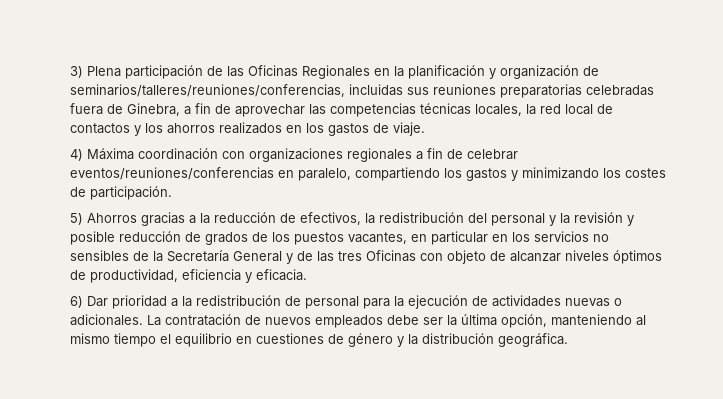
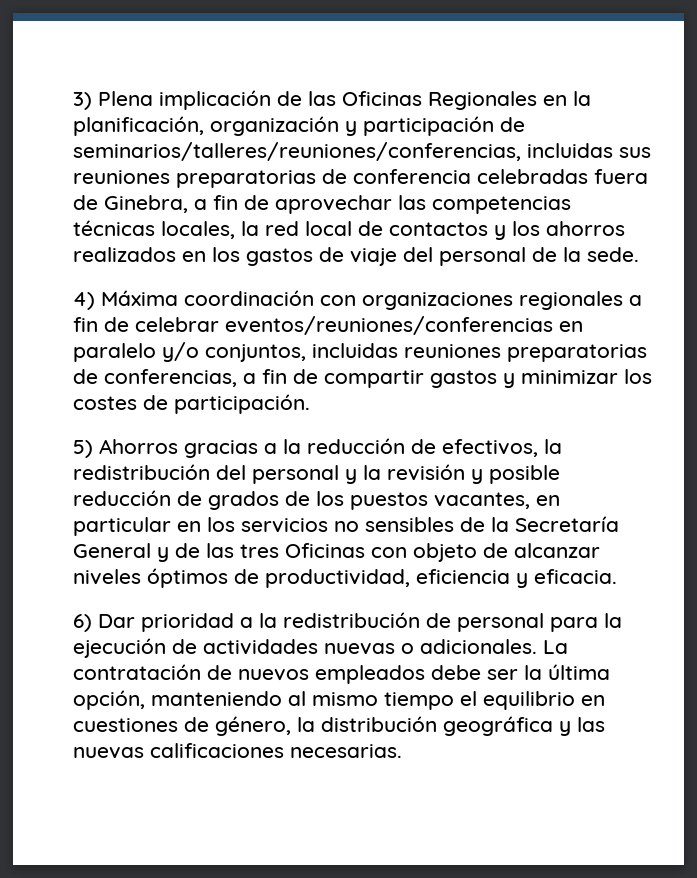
[125,65,204,79] participación -> [158,90,271,110] implicación
[408,65,580,79] planificación y organización -> [72,116,494,136] planificación, organización y participación
(583, 91) none -> [321,169,471,184] de conferencia
[393,122,426,136] viaje. -> [349,247,639,266] viaje del personal de la sede.
[298,167,463,181] paralelo, compartiendo los -> [72,342,647,362] [72,369,424,388] paralelo y/o conjuntos, incluidas reuniones preparatorias de conferencias, a fin de compartir
[522,167,600,179] minimizando -> [520,370,618,384] minimizar
[348,333,569,347] género y la distribución geográfica. -> [214,716,605,736] [72,743,402,759] género, la distribución geográfica y las nuevas calificaciones necesarias.

